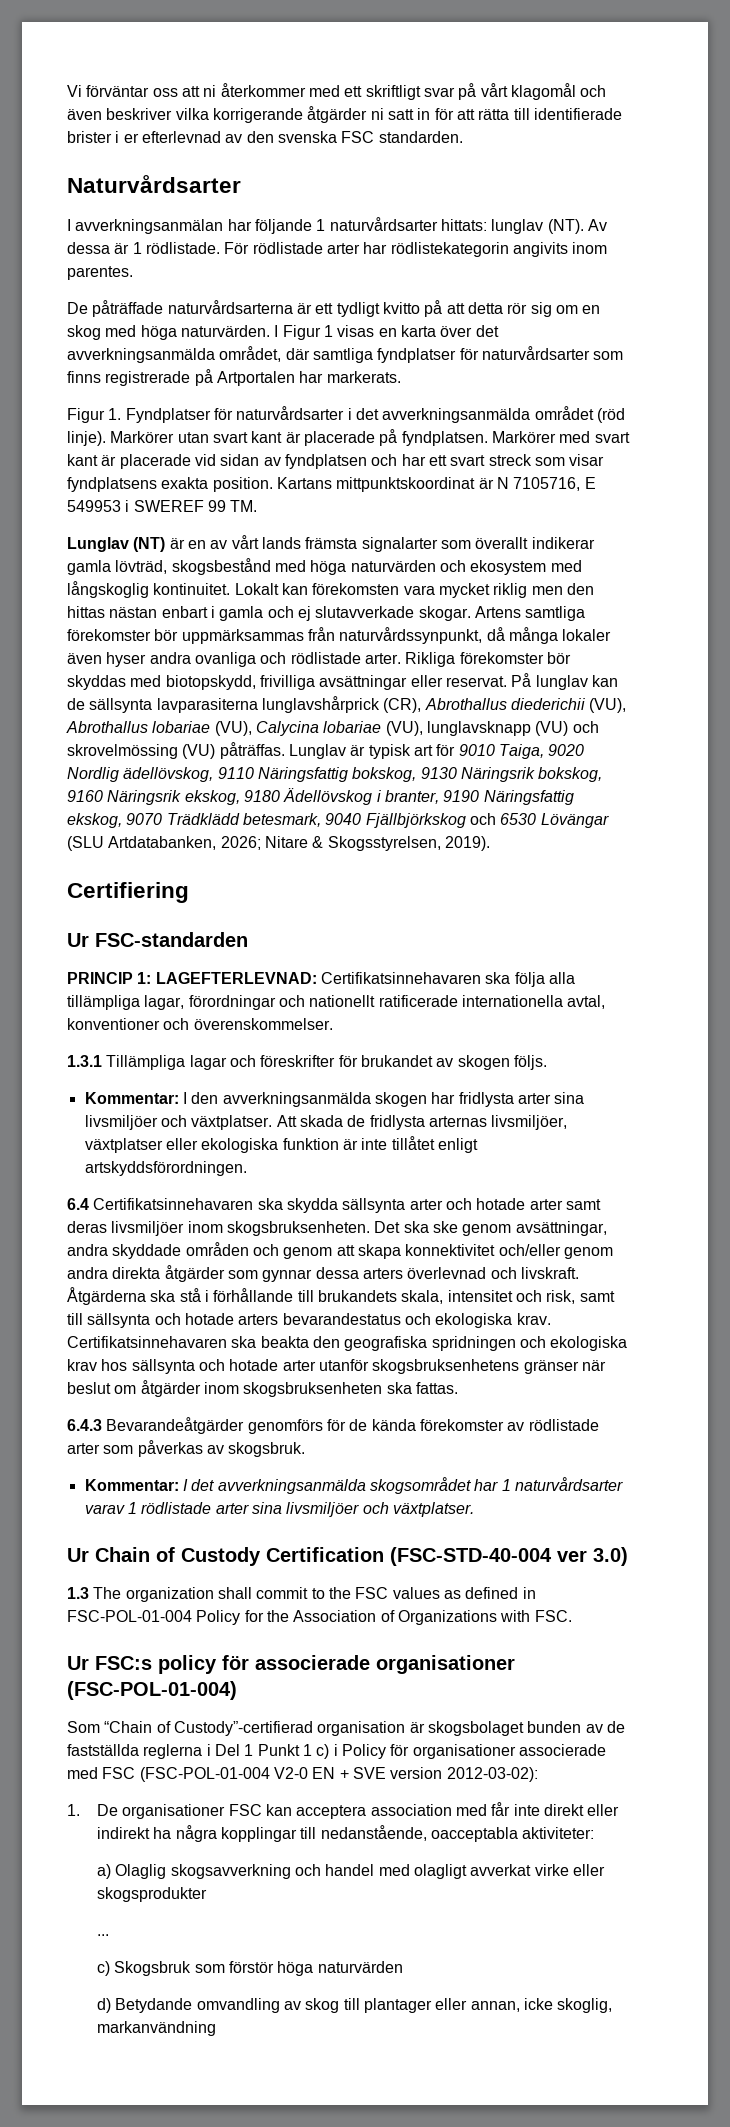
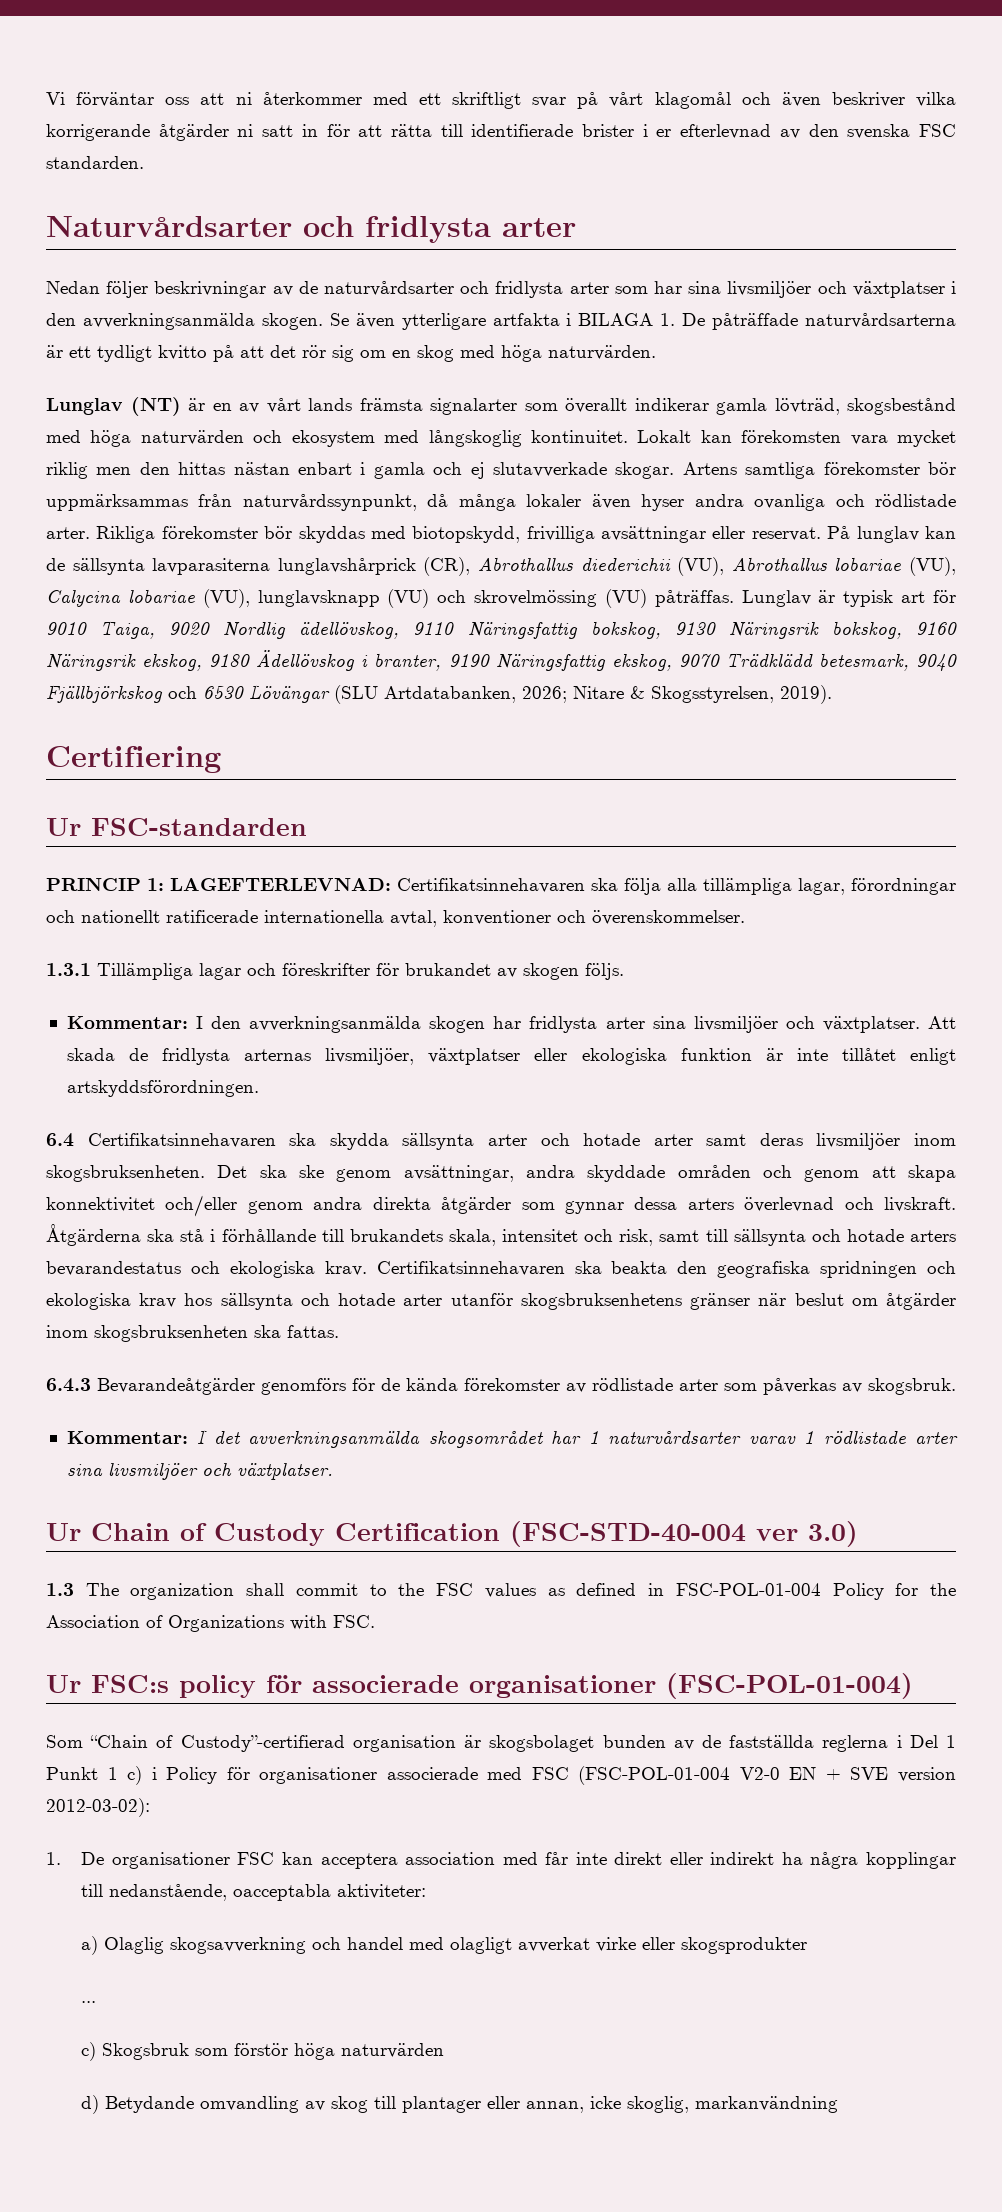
[67,217,607,234] [67,242,608,257] [67,266,133,280] // I avverkningsanmälan har följande 1 naturvårdsarter hittats: lunglav (NT). Av dessa är 1 rödlistade. För rödlistade arter har rödlistekategorin angivits inom parentes. // -> [303,216,576,243] [46,281,957,298] [46,313,676,330] och fridlysta arter // Nedan följer beskrivningar av de naturvårdsarter och fridlysta arter som har sina livsmiljöer och växtplatser i den avverkningsanmälda skogen. Se även ytterligare artfakta i BILAGA 1.
[467,302,503,314] detta -> [270,345,296,358] det
[274,325,499,340] [67,346,624,363] [67,369,401,386] [67,406,625,423] [67,429,630,446] [67,454,605,469] [67,477,596,492] [67,500,258,512] I Figur 1 visas en karta över det avverkningsanmälda området, där samtliga fyndplatser för naturvårdsarter som finns registrerade på Artportalen har markerats. // Figur 1. Fyndplatser för naturvårdsarter i det avverkningsanmälda området (röd linje). Markörer utan svart kant är placerade på fyndplatsen. Markörer med svart kant är placerade vid sidan av fyndplatsen och har ett svart streck som visar fyndplatsens exakta position. Kartans mittpunktskoordinat är N 7105716, E 549953 i SWEREF 99 TM. -> (656, 352) none

